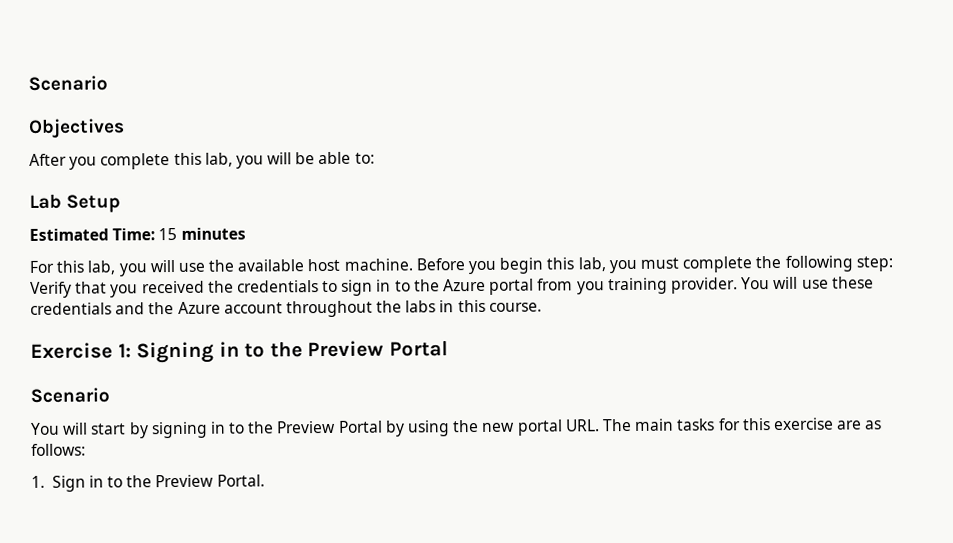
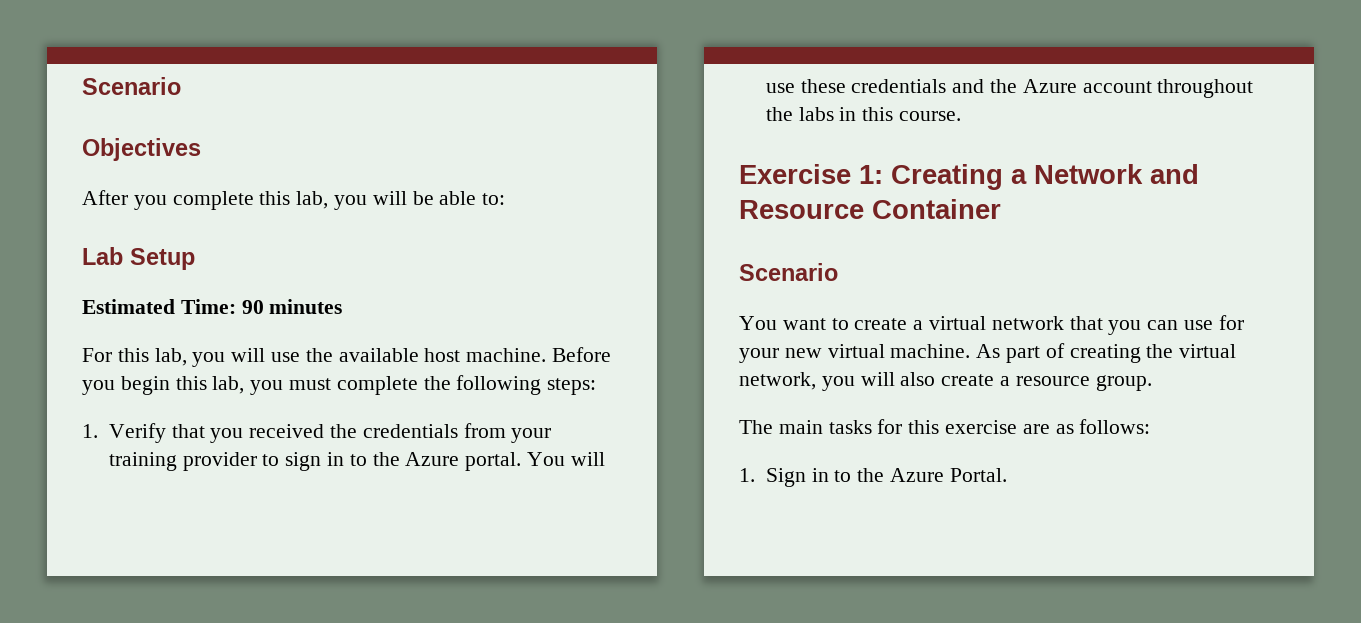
[158,227,178,241] 15 -> [241,300,264,314] 90
[855,256,894,272] step: -> [547,378,597,395] [82,424,98,438] steps: // 1.
(319, 286) none -> [463,423,552,443] [108,452,257,471] from your training provider
[489,277,738,295] portal from you training provider. -> [465,452,522,471] portal.
[136,340,448,364] [30,387,110,403] [30,419,600,439] Signing in to the Preview Portal // Scenario // You will start by signing in to the Preview Portal by using the new portal URL. -> [891,164,1199,190] [739,199,1001,219] [739,263,838,281] [739,315,1244,335] [739,343,1237,363] [739,372,1152,391] Creating a Network and Resource Container // Scenario // You want to create a virtual network that you can use for your new virtual machine. As part of creating the virtual network, you will also create a resource group. //
[155,474,215,488] Preview -> [889,468,944,482] Azure

